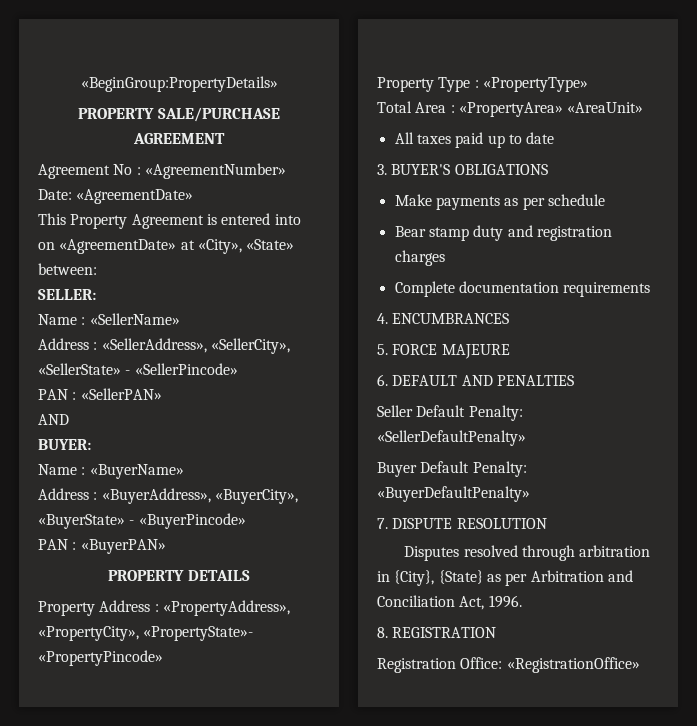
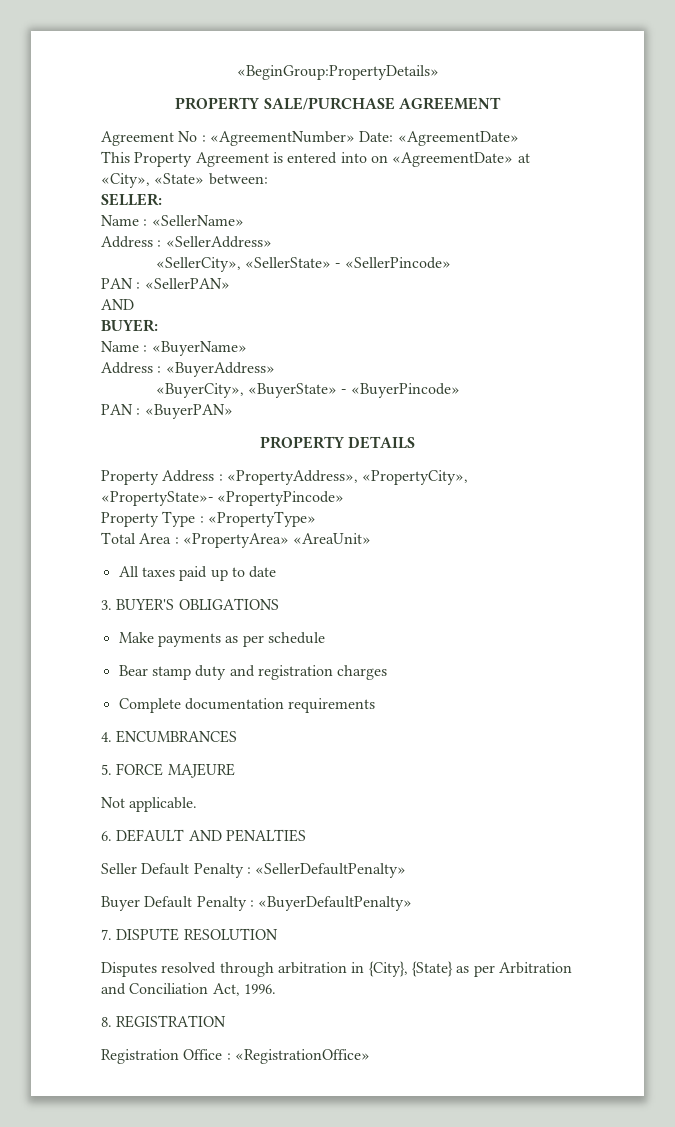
[101,338,207,353] «SellerAddress», -> [165,236,272,248] «SellerAddress» //
[101,488,211,504] «BuyerAddress», -> [165,362,275,377] «BuyerAddress» //
(510, 351) none -> [101,797,198,812] // Not applicable.
[468,405,523,421] Penalty: -> [193,863,251,878] Penalty :
[472,461,527,477] Penalty: -> [196,896,254,911] Penalty :
[460,657,503,669] Office: -> [183,1049,231,1060] Office :

